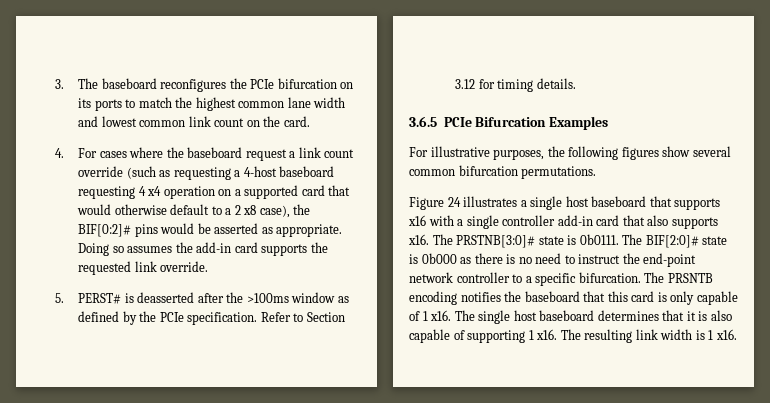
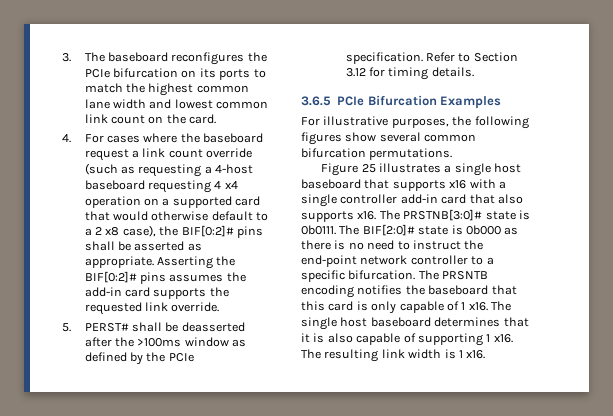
[160,223,195,234] would -> [84,241,115,251] shall
[78,243,124,256] Doing so -> [157,256,236,269] [84,271,167,284] Asserting the BIF[0:2]# pins
[124,293,134,303] is -> [132,322,179,332] shall be
[447,197,461,207] 24 -> [361,164,376,173] 25

